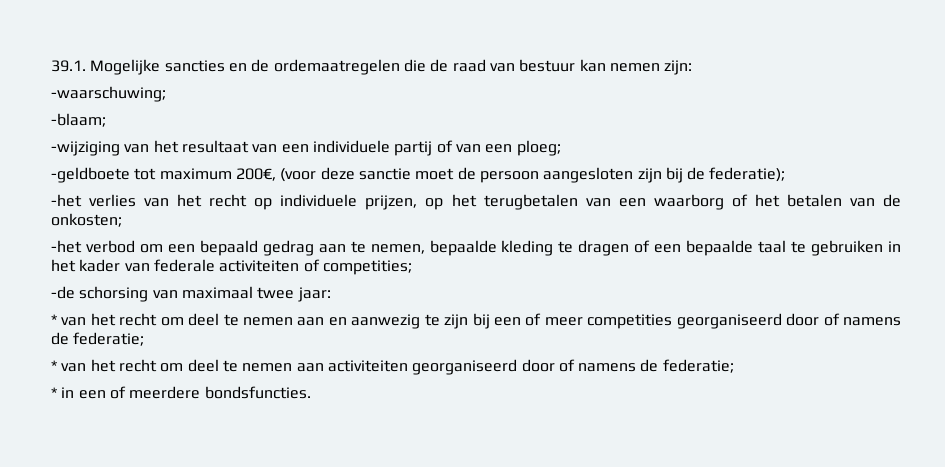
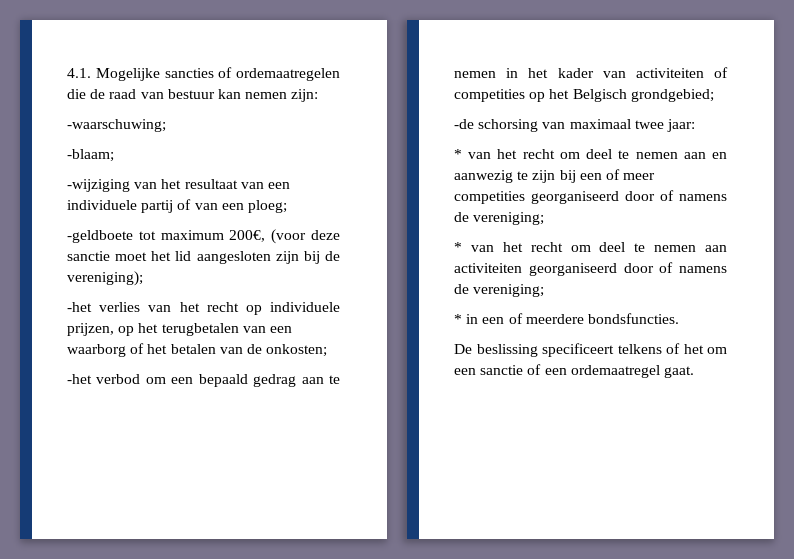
[51,60,86,72] 39.1. -> [67,68,91,78] 4.1.
[228,59,270,72] en de -> [218,67,233,78] of
[457,167,539,183] de persoon -> [151,251,192,261] het lid
[709,167,786,182] federatie); -> [67,271,143,286] vereniging);
[370,240,884,256] nemen, bepaalde kleding te dragen of een bepaalde taal te gebruiken -> [454,71,496,78] nemen
[153,259,215,272] federale -> (626, 74) none
[322,260,412,275] competities; -> [454,89,714,102] competities op het Belgisch grondgebied;
[73,332,145,346] federatie; -> [473,212,545,225] vereniging;
[662,359,734,373] federatie; -> [473,284,545,297] vereniging;
(311, 392) none -> [454,343,727,357] [454,364,694,378] // De beslissing specificeert telkens of het om een sanctie of een ordemaatregel gaat.

